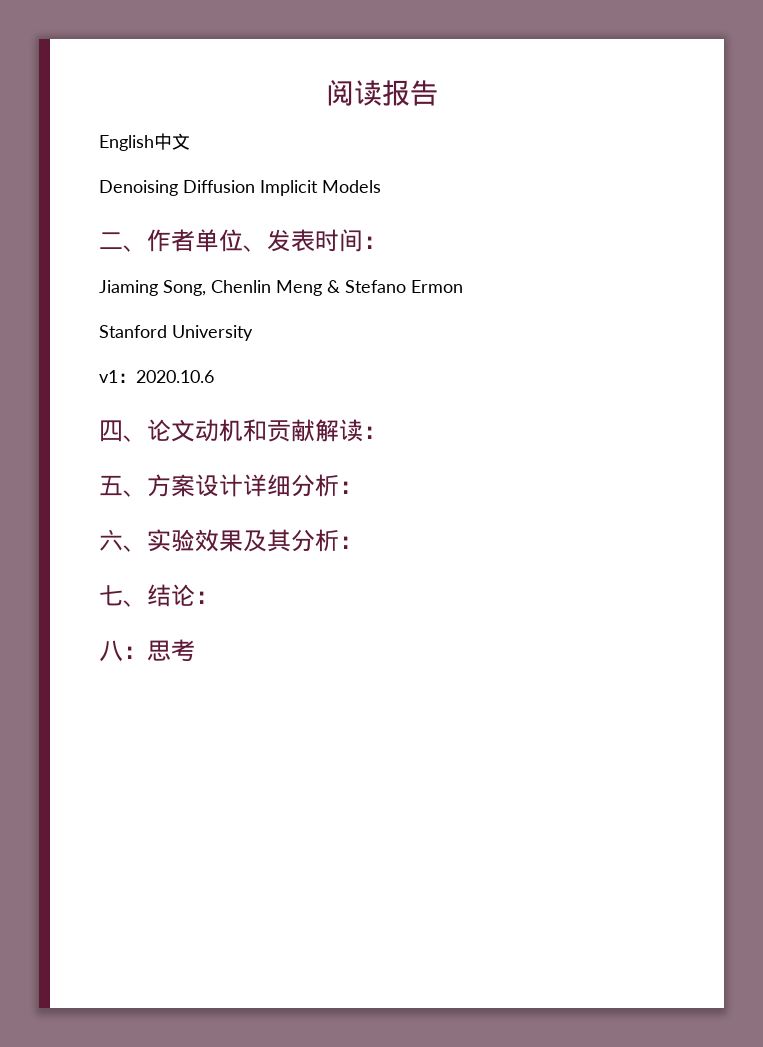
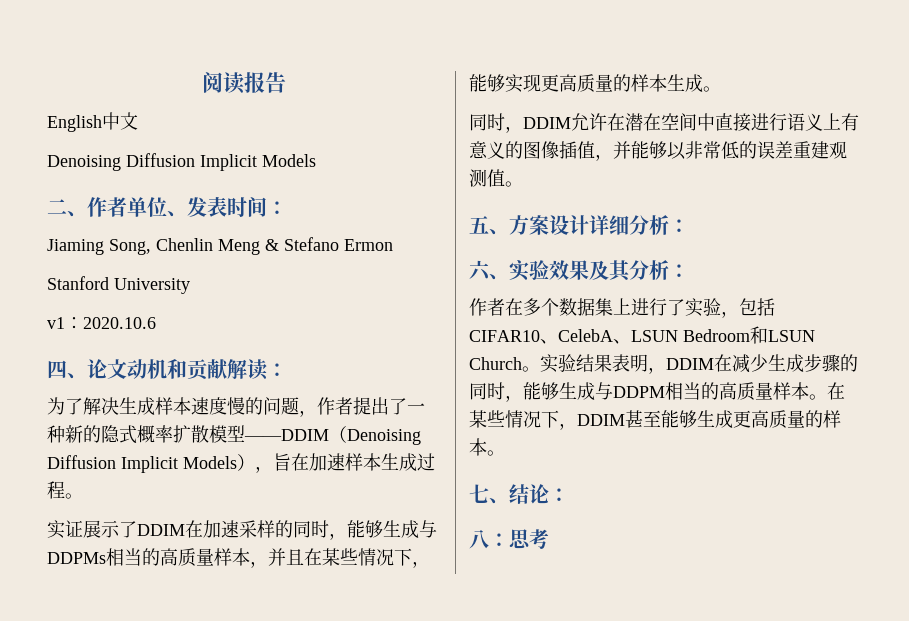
(387, 432) none -> [47,397,425,417] [47,425,421,445] [47,453,435,473] [47,481,83,499] [47,520,437,540] [47,548,430,568] [469,74,721,93] [469,113,859,133] [469,141,847,161] [469,169,523,187] // 为了解决生成样本速度慢的问题，作者提出了一种新的隐式概率扩散模型——DDIM（Denoising Diffusion Implicit Models），旨在加速样本生成过程。 // 实证展示了DDIM在加速采样的同时，能够生成与DDPMs相当的高质量样本，并且在某些情况下，能够实现更高质量的样本生成。 // 同时，DDIM允许在潜在空间中直接进行语义上有意义的图像插值，并能够以非常低的误差重建观测值。
(363, 542) none -> [469,298,775,318] [469,326,815,344] [469,354,858,374] [469,382,845,402] [469,410,841,430] [469,438,505,456] // 作者在多个数据集上进行了实验，包括CIFAR10、CelebA、LSUN Bedroom和LSUN Church。实验结果表明，DDIM在减少生成步骤的同时，能够生成与DDPM相当的高质量样本。在某些情况下，DDIM甚至能够生成更高质量的样本。

